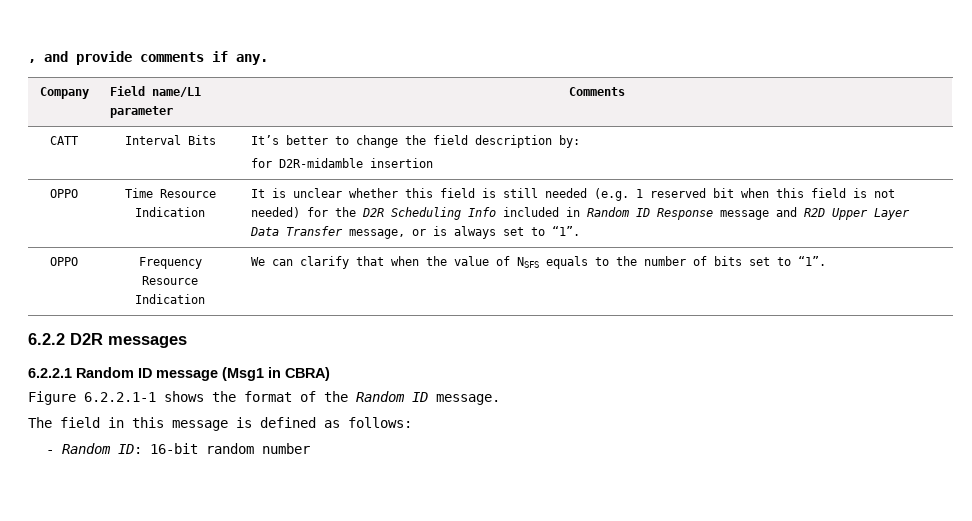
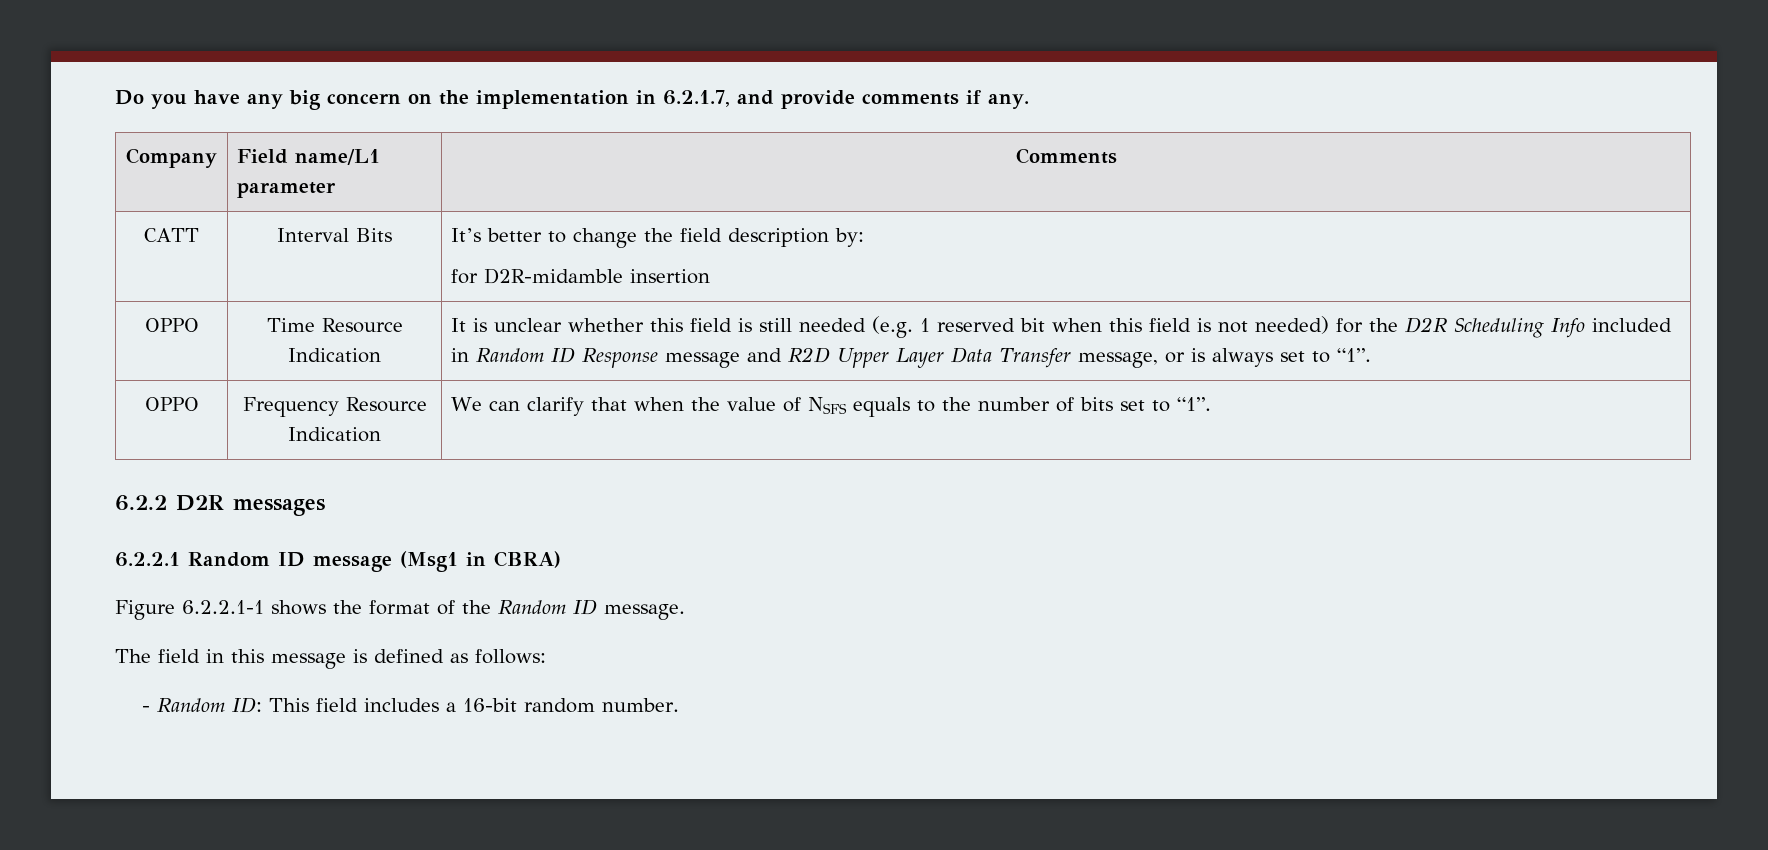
[28,59,36,63] , -> [115,90,730,110] Do you have any big concern on the implementation in 6.2.1.7,
(143, 449) none -> [268,698,456,712] This field includes a
[262,443,311,454] number -> [601,698,679,712] number.

